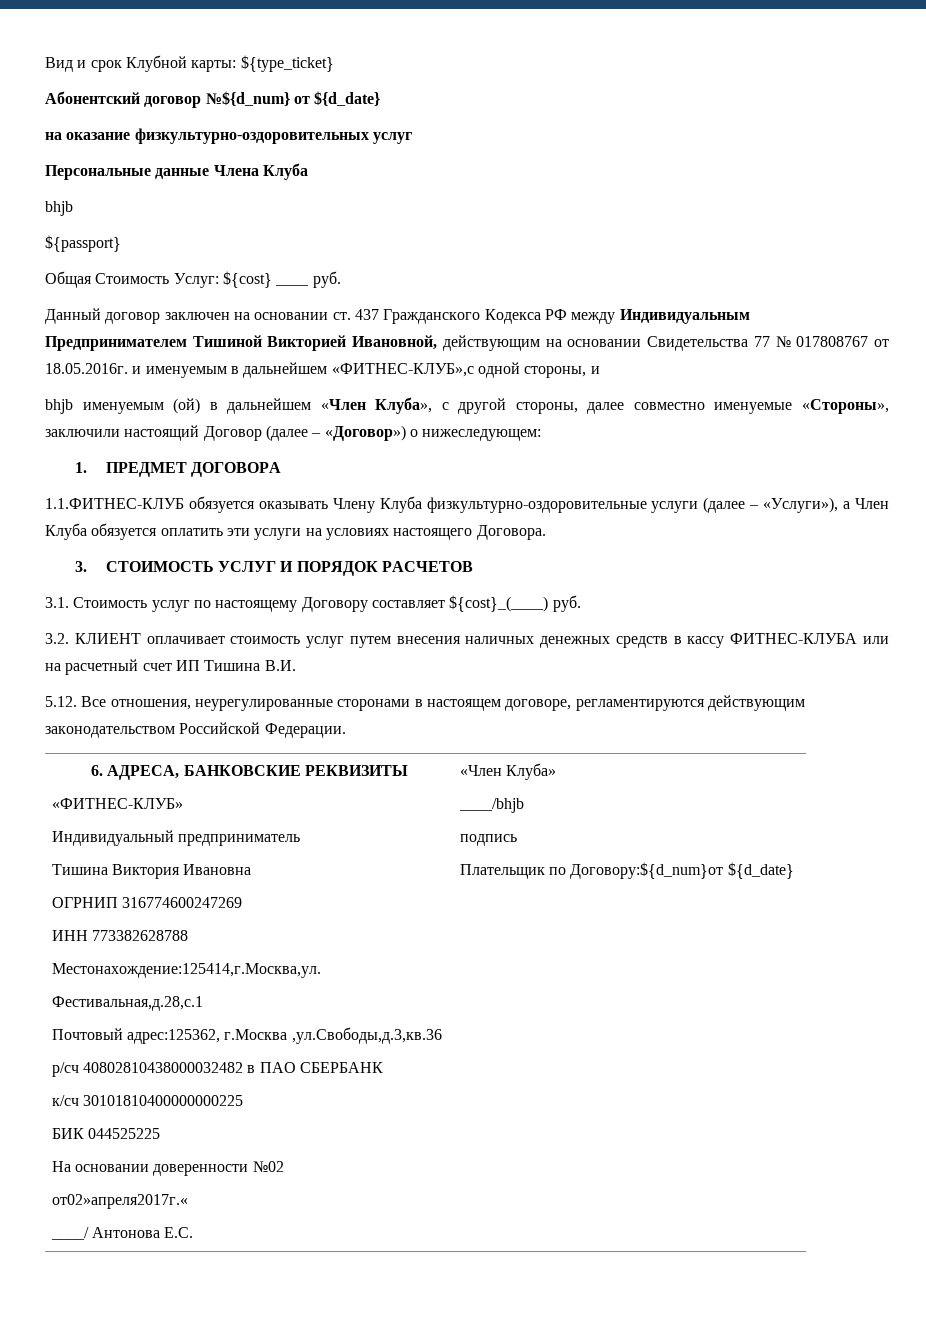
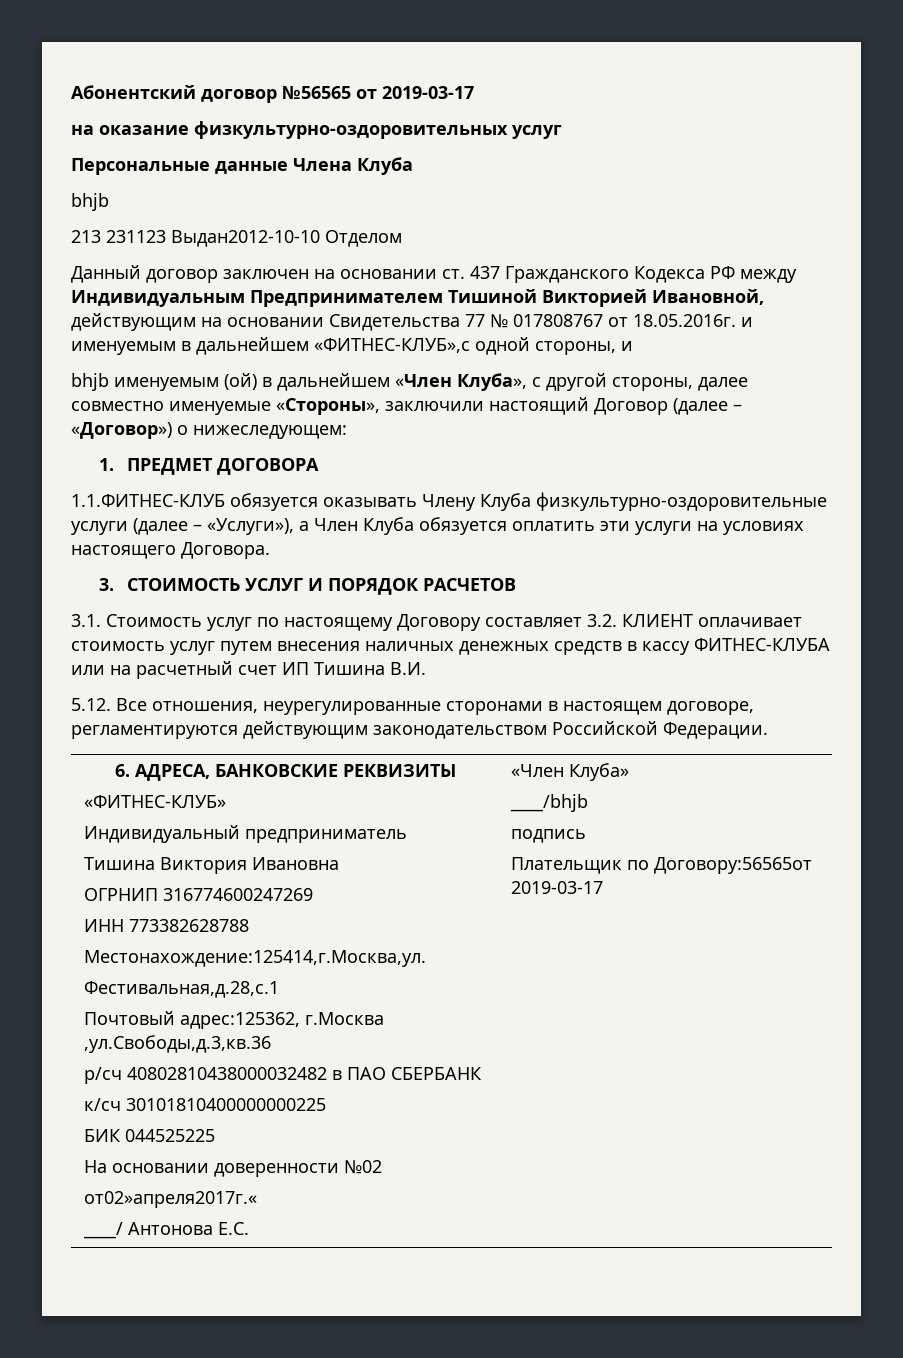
[45,55,334,72] [45,91,381,108] Вид и срок Клубной карты: ${type_ticket} // Абонентский договор №${d_num} от ${d_date} -> [71,85,474,103] Абонентский договор №56565 от 2019-03-17
[45,235,121,252] [45,271,341,288] ${passport} // Общая Стоимость Услуг: ${cost} ____ руб. -> [71,230,402,247] 213 231123 Выдан2012-10-10 Отделом
[449,595,581,612] ${cost}_(____) руб. // -> (582, 622) none
[570,862,794,879] Договору:${d_num}от ${d_date} -> [654,857,813,874] [511,881,604,894] Договору:56565от 2019-03-17

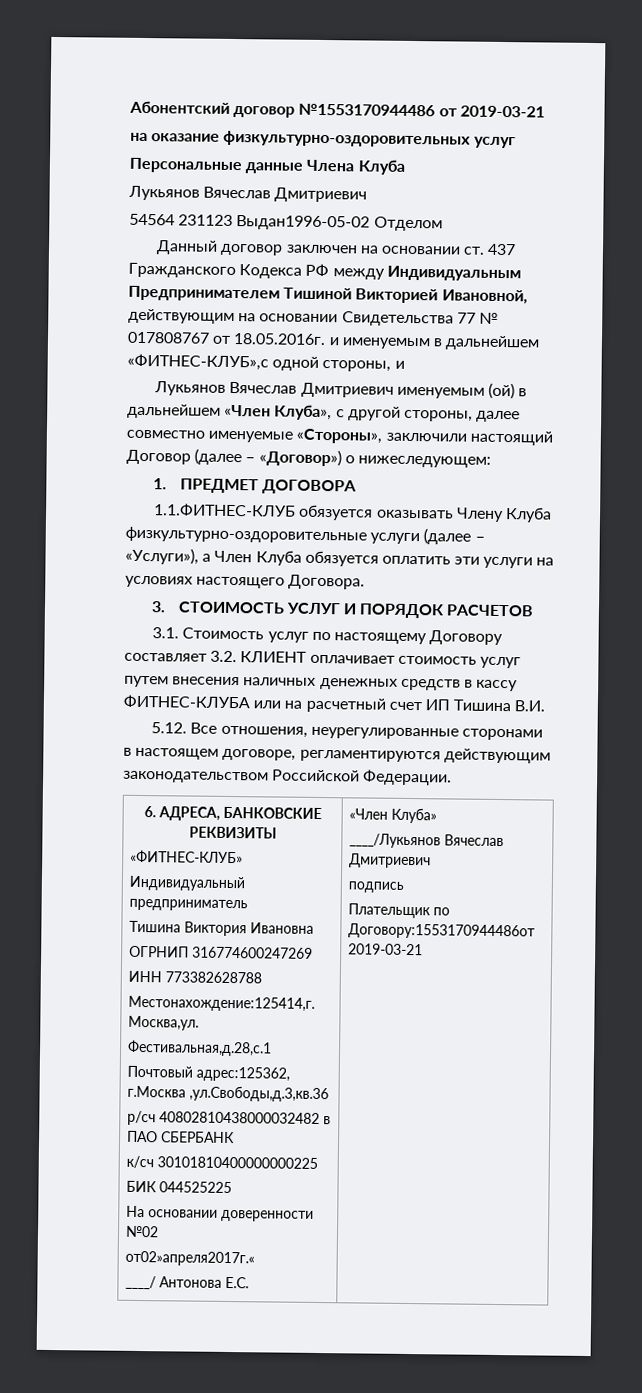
[282,86,474,99] №56565 от 2019-03-17 -> [298,103,545,118] №1553170944486 от 2019-03-21
[71,193,109,211] [71,230,320,247] bhjb // 213 231123 Выдан2012-10-10 -> [128,185,368,203] [129,213,371,231] Лукьянов Вячеслав Дмитриевич // 54564 231123 Выдан1996-05-02
[71,373,109,391] bhjb -> [154,381,394,398] Лукьянов Вячеслав Дмитриевич
[510,794,589,812] ____/bhjb -> [348,833,504,849] [348,853,431,869] ____/Лукьянов Вячеслав Дмитриевич
[654,857,813,874] [511,881,604,894] Договору:56565от 2019-03-17 -> [347,923,535,940] [347,943,423,956] Договору:1553170944486от 2019-03-21

